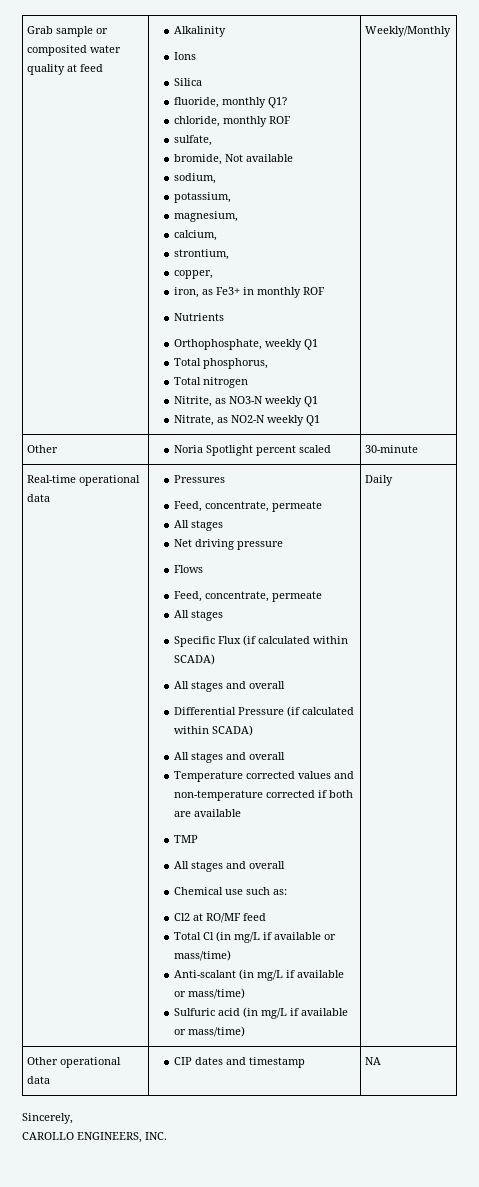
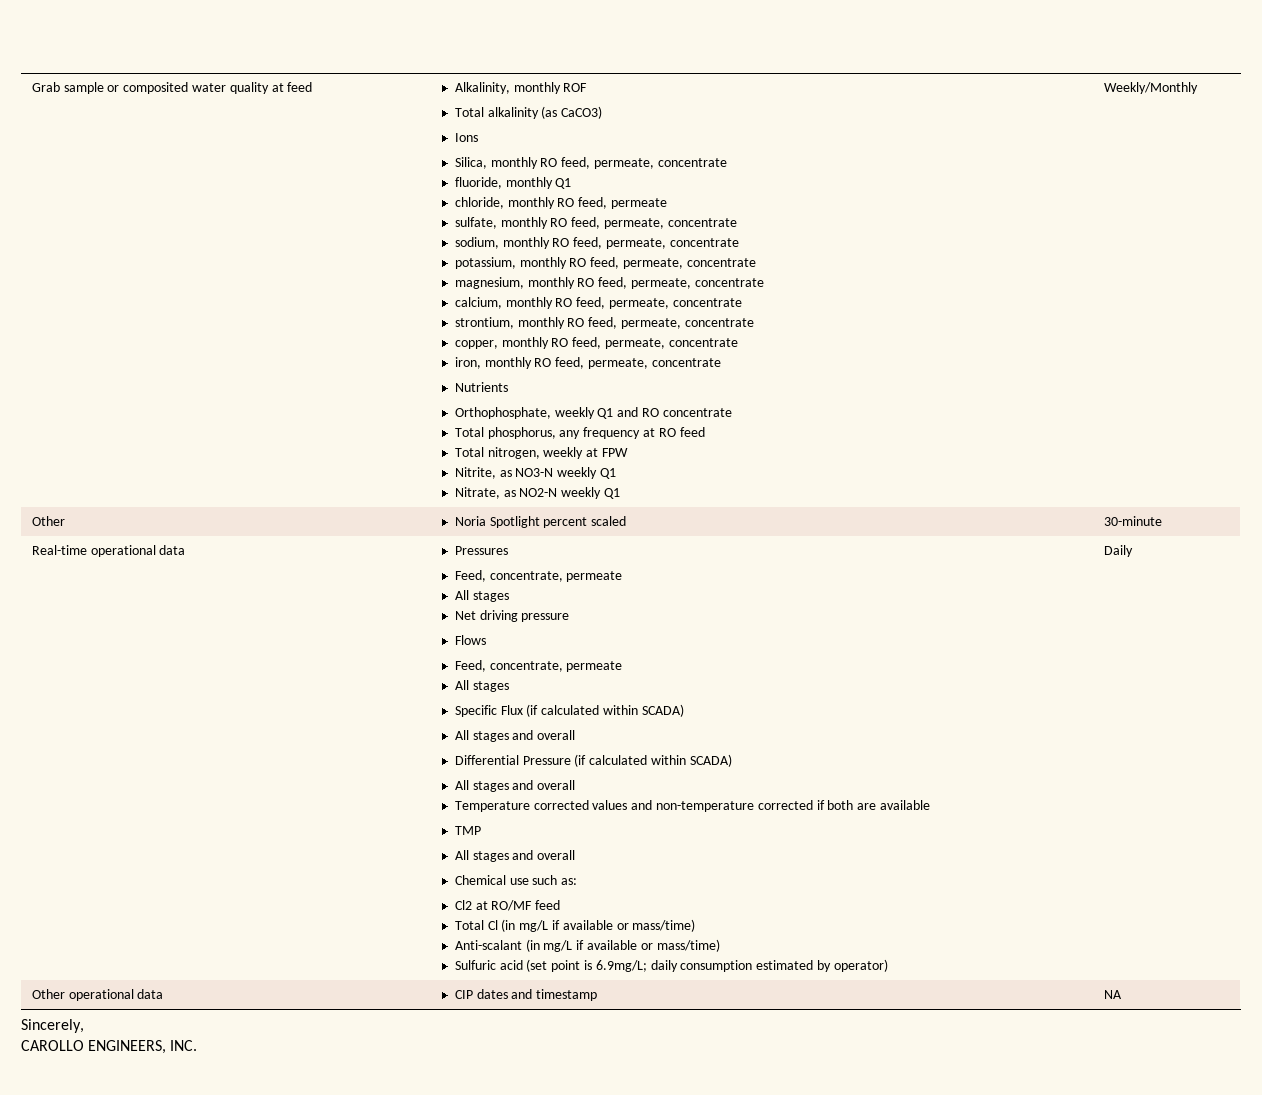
[174,26,227,37] [174,52,197,60] [174,78,203,86] Alkalinity // Ions // Silica -> [454,82,588,94] [454,106,603,119] [454,133,478,142] [454,157,727,169] Alkalinity, monthly ROF // Total alkalinity (as CaCO3) // Ions // Silica, monthly RO feed, permeate, concentrate
[268,97,288,108] Q1? -> [555,178,572,189] Q1
[269,116,292,124] [174,135,213,146] [174,154,294,165] [174,173,217,184] [174,192,232,203] [174,211,239,222] [174,230,218,241] [174,249,230,260] [174,270,214,279] [174,287,326,298] ROF // sulfate, // bromide, Not available // sodium, // potassium, // magnesium, // calcium, // strontium, // copper, // iron, as Fe3+ in monthly ROF -> [557,197,668,209] [454,217,737,229] [454,237,739,249] [454,257,756,269] [454,277,764,289] [454,297,742,309] [454,317,754,329] [454,337,738,349] [454,357,721,369] RO feed, permeate // sulfate, monthly RO feed, permeate, concentrate // sodium, monthly RO feed, permeate, concentrate // potassium, monthly RO feed, permeate, concentrate // magnesium, monthly RO feed, permeate, concentrate // calcium, monthly RO feed, permeate, concentrate // strontium, monthly RO feed, permeate, concentrate // copper, monthly RO feed, permeate, concentrate // iron, monthly RO feed, permeate, concentrate
(319, 344) none -> [617,407,732,417] and RO concentrate
[174,377,249,388] // Total nitrogen -> [559,427,705,439] [454,447,629,459] any frequency at RO feed // Total nitrogen, weekly at FPW
[243,1007,349,1019] [174,1026,246,1037] (in mg/L if available or mass/time) -> [526,959,888,972] (set point is 6.9mg/L; daily consumption estimated by operator)

